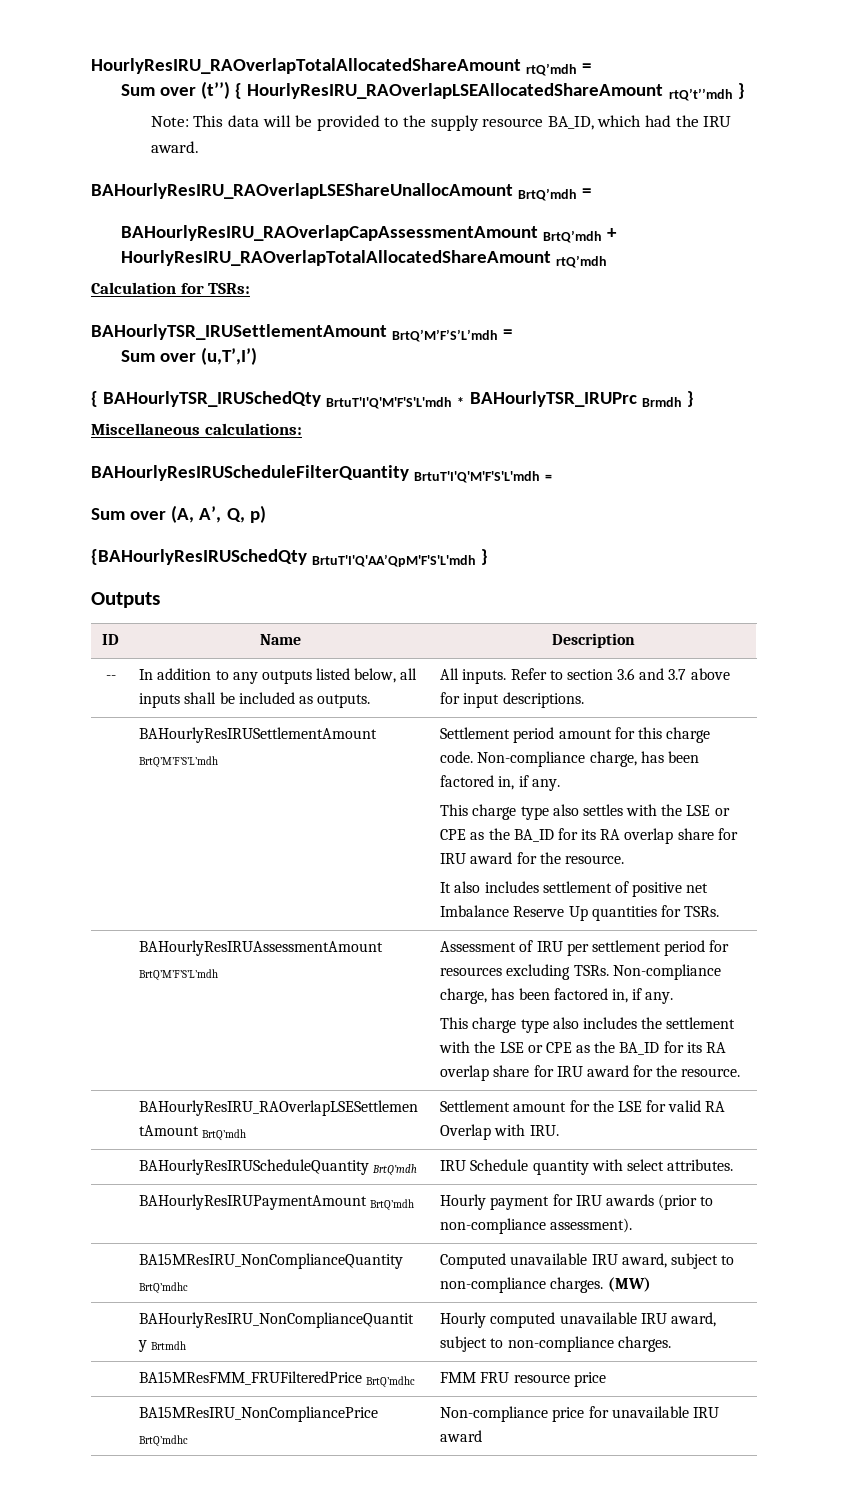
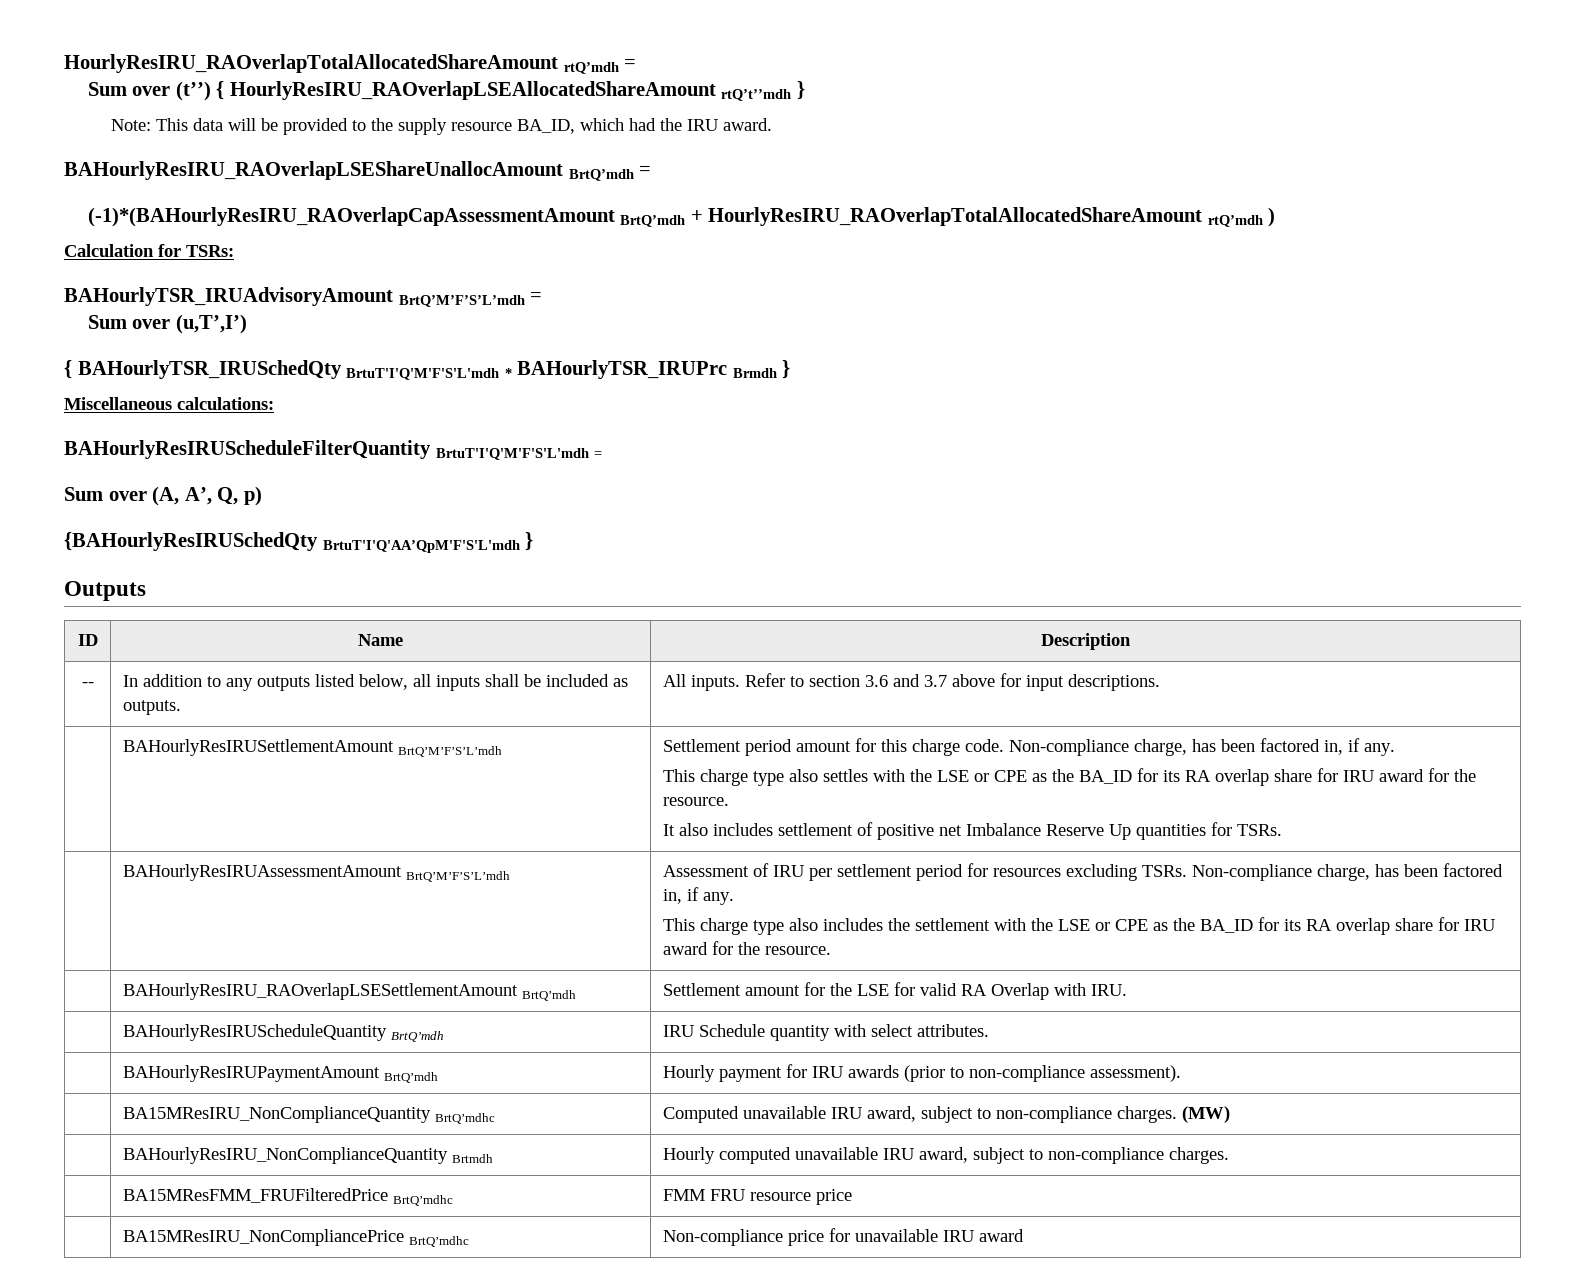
[120,225,538,241] BAHourlyResIRU_RAOverlapCapAssessmentAmount -> [87,207,615,227] (-1)*(BAHourlyResIRU_RAOverlapCapAssessmentAmount
(608, 261) none -> [1268,207,1276,227] )
[91,324,387,340] BAHourlyTSR_IRUSettlementAmount -> [64,287,393,306] BAHourlyTSR_IRUAdvisoryAmount

